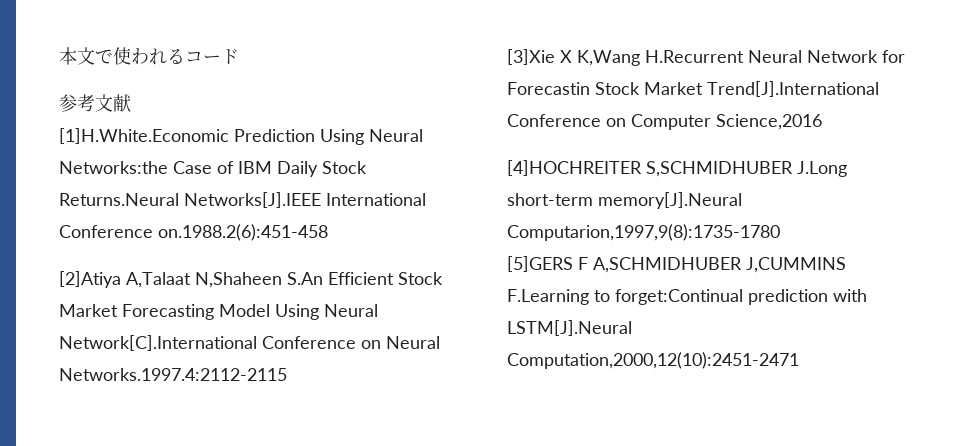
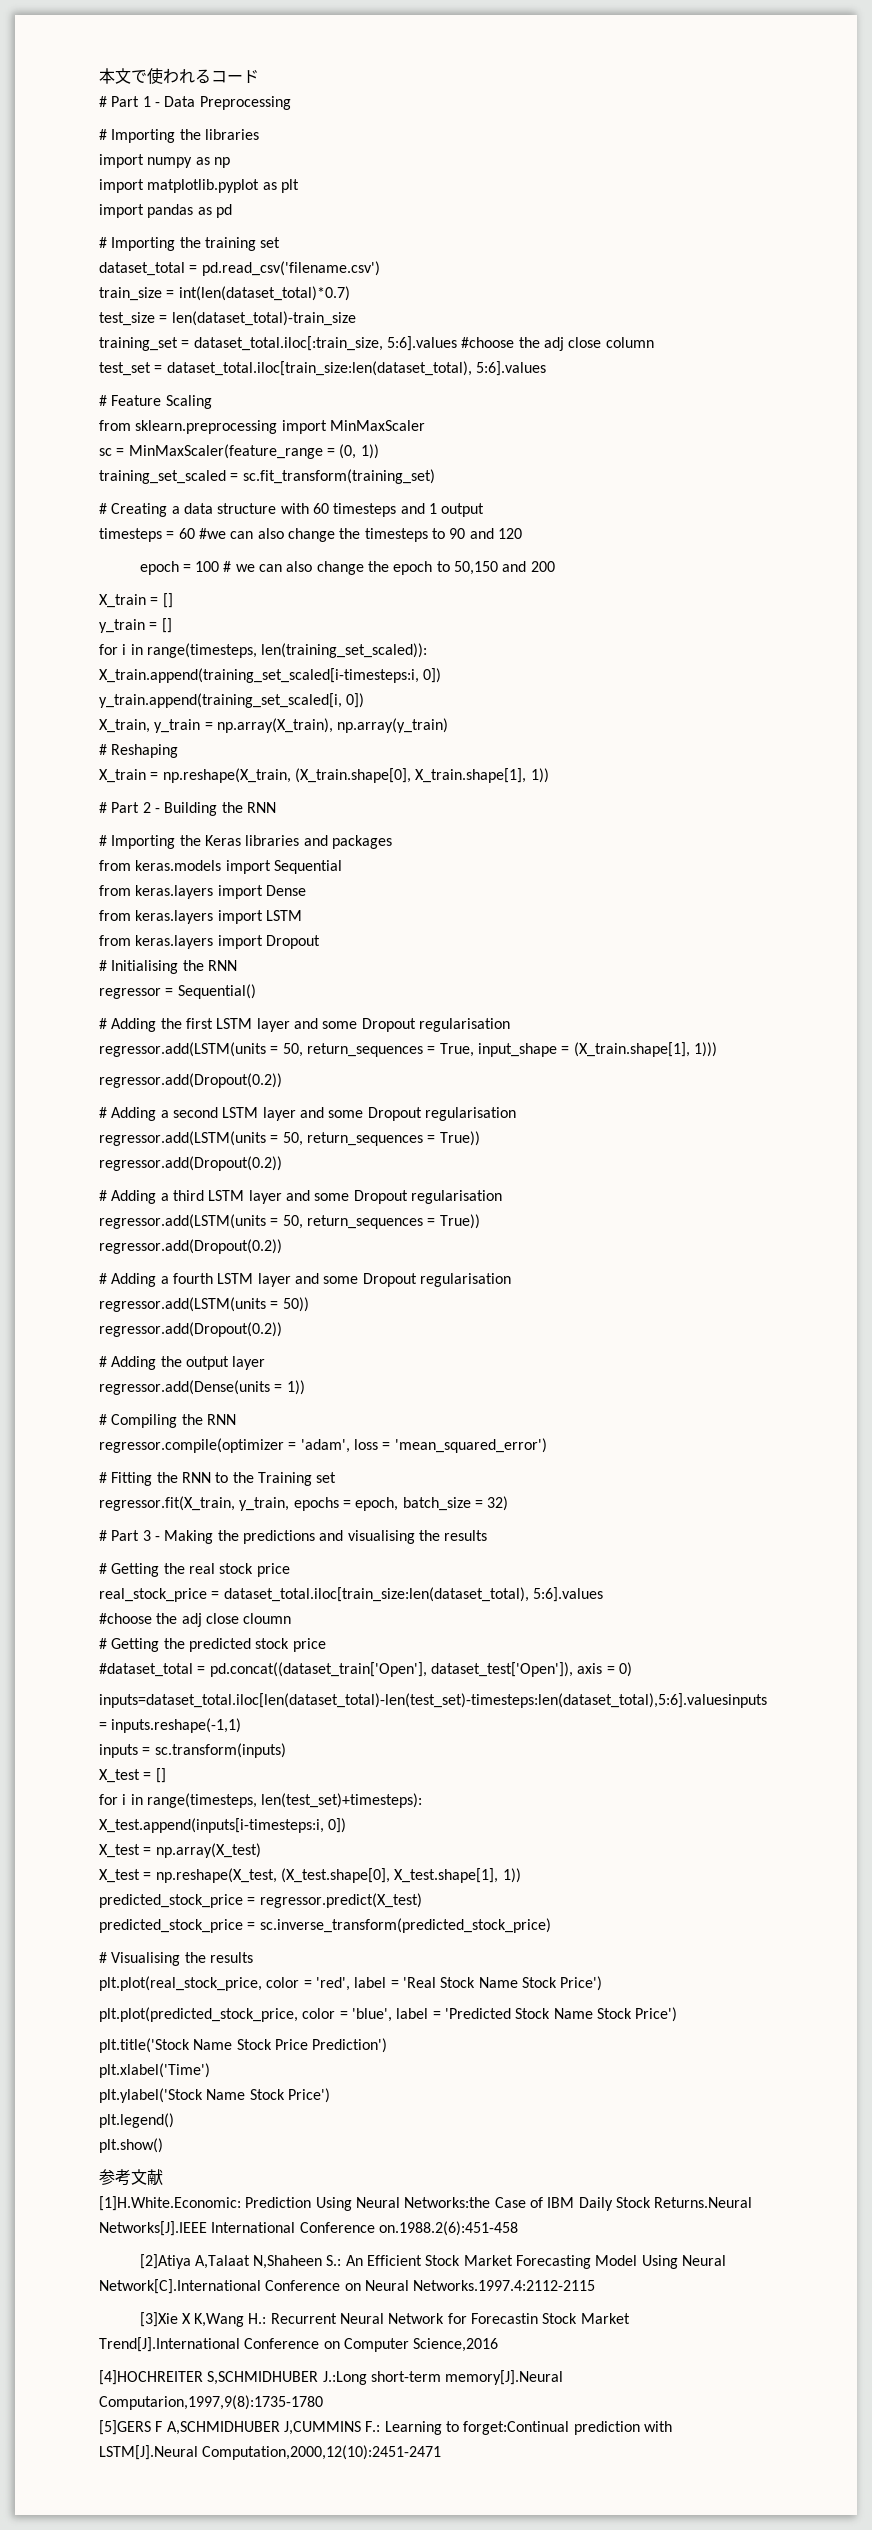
(239, 57) none -> [99,96,291,110] [99,129,259,143] [99,154,230,168] [99,179,299,193] [99,204,232,218] [99,237,281,251] [99,261,380,276] [99,286,350,301] [99,311,356,326] [99,336,654,351] [99,361,546,376] [99,395,212,409] [99,420,425,434] [99,444,379,459] [99,469,435,484] [99,503,485,517] [99,528,522,542] [139,561,555,575] [99,593,173,608] [99,618,172,633] [99,643,428,658] [99,668,442,683] [99,693,365,708] [99,718,449,733] [99,744,179,758] [99,768,549,783] [99,802,276,816] [99,835,392,849] [99,860,342,874] [99,885,306,899] [99,910,302,924] [99,935,320,949] [99,960,237,974] [99,984,256,999] [99,1018,510,1032] [99,1042,717,1057] [99,1073,282,1088] [99,1107,516,1121] [99,1131,480,1146] [99,1156,282,1171] [99,1190,502,1204] [99,1214,480,1229] [99,1239,282,1254] [99,1273,511,1287] [99,1297,309,1312] [99,1322,282,1337] [99,1356,266,1370] [99,1380,305,1395] [99,1414,236,1428] [99,1438,547,1453] [99,1472,337,1486] [99,1496,509,1511] [99,1530,488,1544] [99,1563,290,1577] [99,1587,603,1602] [99,1613,292,1627] [99,1638,326,1652] [99,1662,632,1677] [99,1693,767,1708] [99,1718,242,1733] [99,1743,286,1758] [99,1768,166,1783] [99,1793,423,1808] [99,1818,347,1833] [99,1843,261,1858] [99,1868,521,1883] [99,1893,422,1908] [99,1918,551,1933] [99,1952,253,1966] [99,1976,603,1991] [99,2007,678,2022] [99,2038,388,2053] [99,2063,210,2078] [99,2088,330,2103] [99,2113,174,2128] [99,2138,163,2153] // # Part 1 - Data Preprocessing // # Importing the libraries // import numpy as np // import matplotlib.pyplot as plt // import pandas as pd // # Importing the training set // dataset_total = pd.read_csv('filename.csv') // train_size = int(len(dataset_total)*0.7) // test_size = len(dataset_total)-train_size // training_set = dataset_total.iloc[:train_size, 5:6].values #choose the adj close column // test_set = dataset_total.iloc[train_size:len(dataset_total), 5:6].values // # Feature Scaling // from sklearn.preprocessing import MinMaxScaler // sc = MinMaxScaler(feature_range = (0, 1)) // training_set_scaled = sc.fit_transform(training_set) // # Creating a data structure with 60 timesteps and 1 output // timesteps = 60 #we can also change the timesteps to 90 and 120 // epoch = 100 # we can also change the epoch to 50,150 and 200 // X_train = [] // y_train = [] // for i in range(timesteps, len(training_set_scaled)): // X_train.append(training_set_scaled[i-timesteps:i, 0]) // y_train.append(training_set_scaled[i, 0]) // X_train, y_train = np.array(X_train), np.array(y_train) // # Reshaping // X_train = np.reshape(X_train, (X_train.shape[0], X_train.shape[1], 1)) // # Part 2 - Building the RNN // # Importing the Keras libraries and packages // from keras.models import Sequential // from keras.layers import Dense // from keras.layers import LSTM // from keras.layers import Dropout // # Initialising the RNN // regressor = Sequential() // # Adding the first LSTM layer and some Dropout regularisation // regressor.add(LSTM(units = 50, return_sequences = True, input_shape = (X_train.shape[1], 1))) // regressor.add(Dropout(0.2)) // # Adding a second LSTM layer and some Dropout regularisation // regressor.add(LSTM(units = 50, return_sequences = True)) // regressor.add(Dropout(0.2)) // # Adding a third LSTM layer and some Dropout regularisation // regressor.add(LSTM(units = 50, return_sequences = True)) // regressor.add(Dropout(0.2)) // # Adding a fourth LSTM layer and some Dropout regularisation // regressor.add(LSTM(units = 50)) // regressor.add(Dropout(0.2)) // # Adding the output layer // regressor.add(Dense(units = 1)) // # Compiling the RNN // regressor.compile(optimizer = 'adam', loss = 'mean_squared_error') // # Fitting the RNN to the Training set // regressor.fit(X_train, y_train, epochs = epoch, batch_size = 32) // # Part 3 - Making the predictions and visualising the results // # Getting the real stock price // real_stock_price = dataset_total.iloc[train_size:len(dataset_total), 5:6].values // #choose the adj close cloumn // # Getting the predicted stock price // #dataset_total = pd.concat((dataset_train['Open'], dataset_test['Open']), axis = 0) // inputs=dataset_total.iloc[len(dataset_total)-len(test_set)-timesteps:len(dataset_total),5:6].valuesinputs = inputs.reshape(-1,1) // inputs = sc.transform(inputs) // X_test = [] // for i in range(timesteps, len(test_set)+timesteps): // X_test.append(inputs[i-timesteps:i, 0]) // X_test = np.array(X_test) // X_test = np.reshape(X_test, (X_test.shape[0], X_test.shape[1], 1)) // predicted_stock_price = regressor.predict(X_test) // predicted_stock_price = sc.inverse_transform(predicted_stock_price) // # Visualising the results // plt.plot(real_stock_price, color = 'red', label = 'Real Stock Name Stock Price') // plt.plot(predicted_stock_price, color = 'blue', label = 'Predicted Stock Name Stock Price') // plt.title('Stock Name Stock Price Prediction') // plt.xlabel('Time') // plt.ylabel('Stock Name Stock Price') // plt.legend() // plt.show()
[59,128,229,144] [1]H.White.Economic -> [99,2196,241,2211] [1]H.White.Economic:
[287,272,323,285] S.An -> [326,2255,363,2266] S.: An
[645,50,744,63] H.Recurrent -> [248,2313,337,2324] H.: Recurrent
[797,161,847,177] J.Long -> [322,2371,367,2385] J.:Long
[507,289,589,305] F.Learning -> [365,2421,442,2435] F.: Learning

